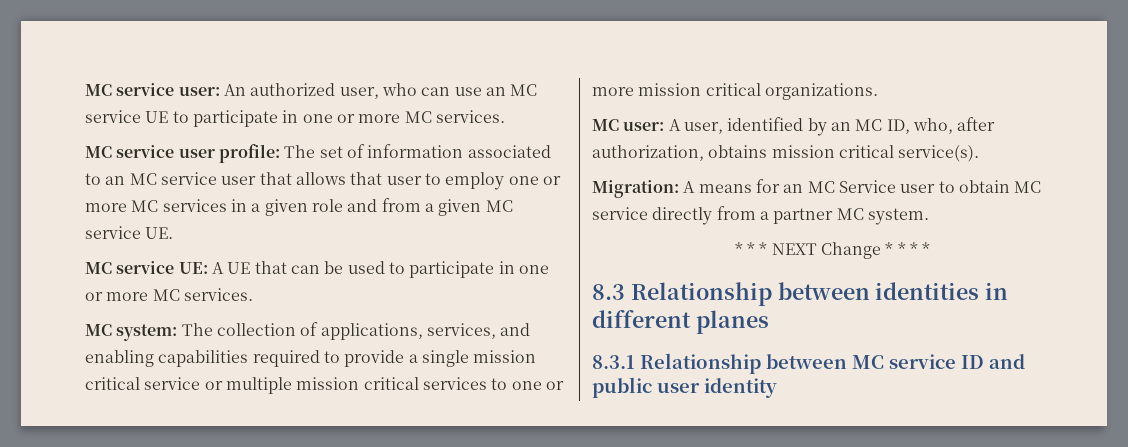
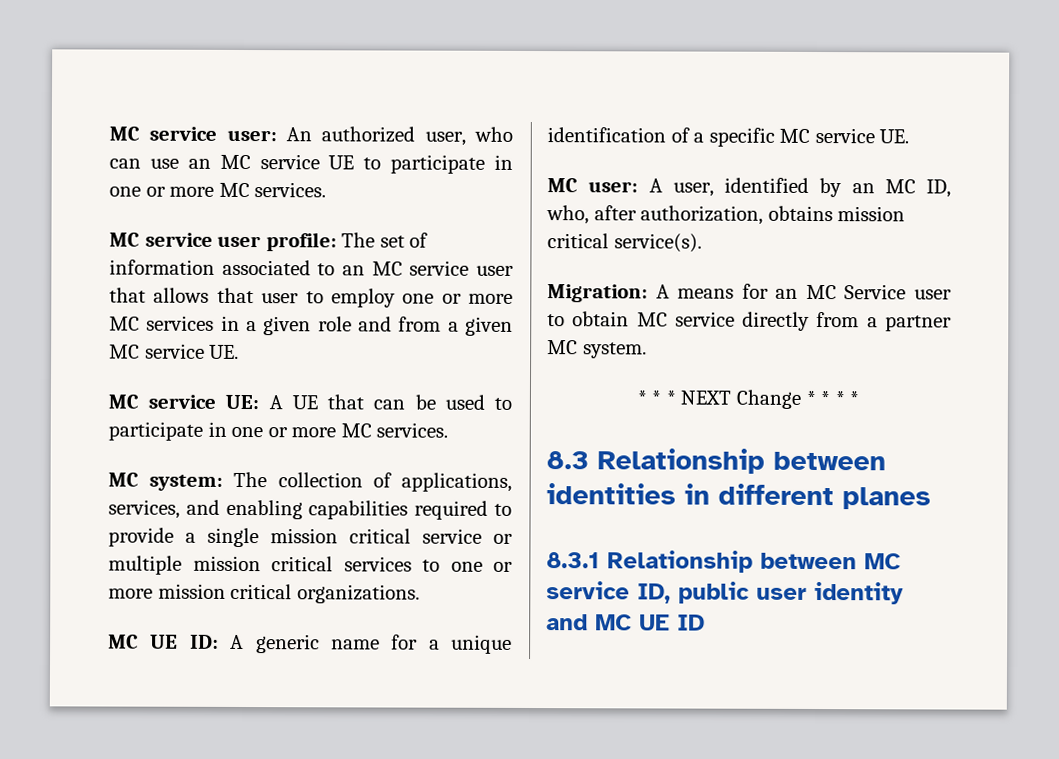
(878, 91) none -> [108,634,512,654] [547,127,910,147] // MC UE ID: A generic name for a unique identification of a specific MC service UE.
[961,354,1025,369] ID and -> [637,583,671,604] ID,
(777, 388) none -> [546,614,705,631] and MC UE ID

